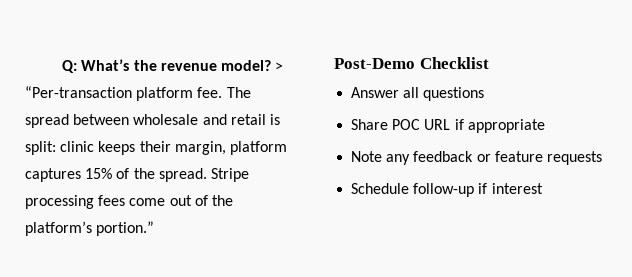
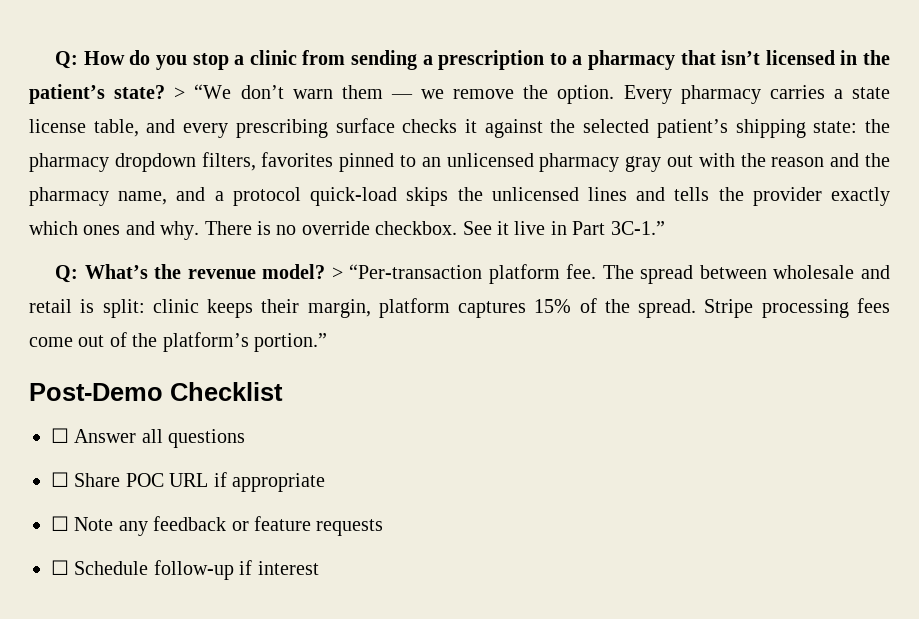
[62,60,78,73] Q: -> [55,50,891,70] [29,84,890,104] [29,118,890,138] [29,152,890,172] [29,187,890,206] [29,221,665,240] [55,265,79,283] Q: How do you stop a clinic from sending a prescription to a pharmacy that isn’t licensed in the patient’s state? > “We don’t warn them — we remove the option. Every pharmacy carries a state license table, and every prescribing surface checks it against the selected patient’s shipping state: the pharmacy dropdown filters, favorites pinned to an unlicensed pharmacy gray out with the reason and the pharmacy name, and a protocol quick-load skips the unlicensed lines and tells the provider exactly which ones and why. There is no override checkbox. See it live in Part 3C-1.” // Q:
(489, 63) none -> [51,428,69,443] ☐
(485, 94) none -> [51,472,69,487] ☐
(545, 126) none -> [51,516,69,531] ☐
(602, 158) none -> [51,560,69,575] ☐

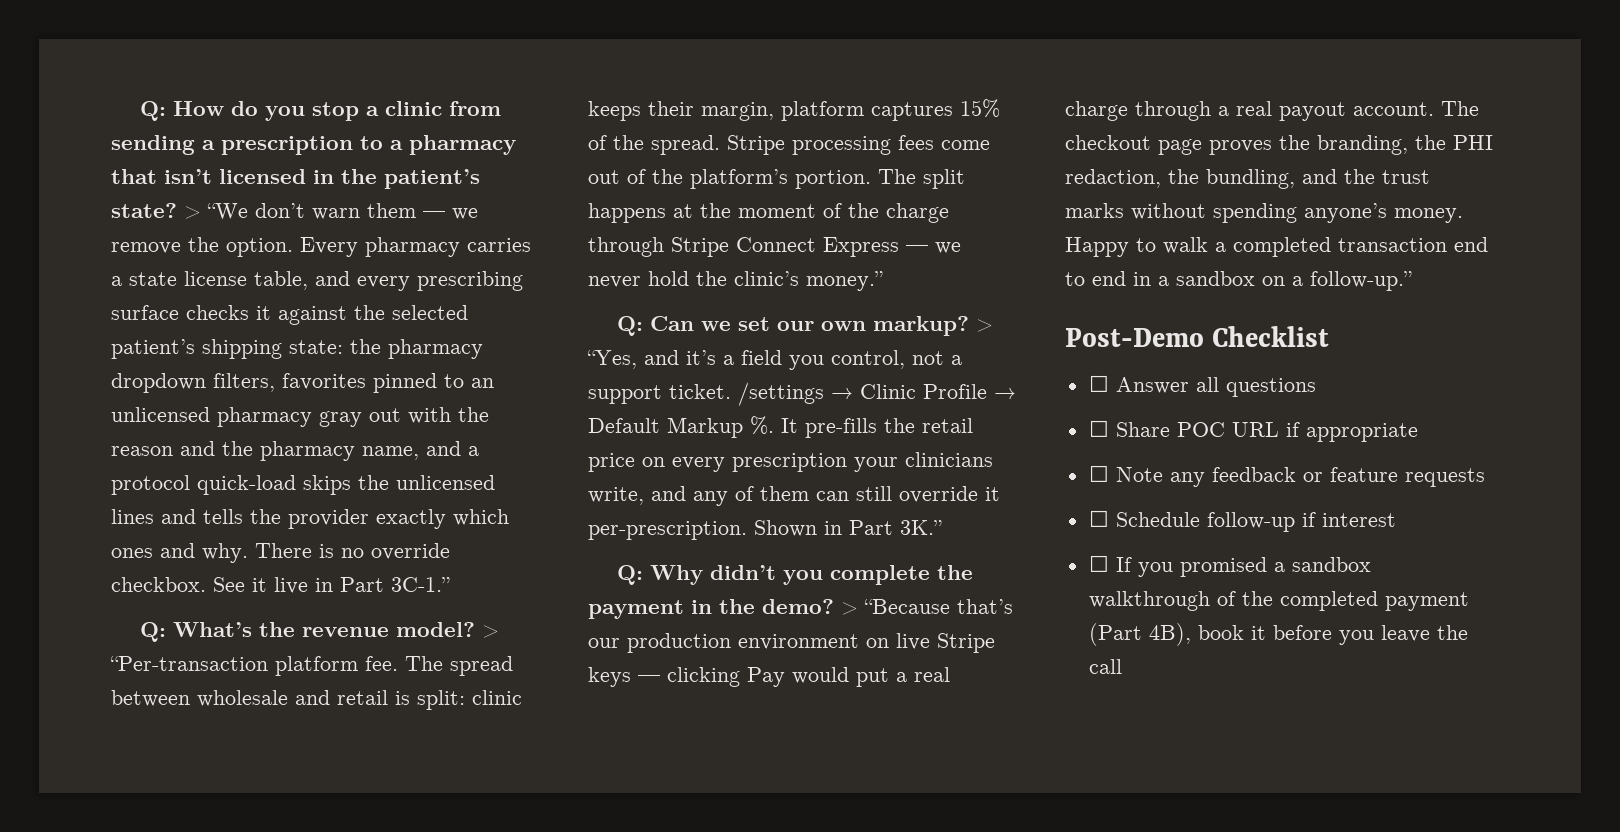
[254,333,327,352] portion.” -> [795,169,965,189] [588,203,949,223] [588,237,961,257] [588,271,883,291] [617,316,994,336] [587,350,962,370] [588,382,1016,406] [588,416,973,438] [588,452,993,472] [588,486,1000,506] [588,520,942,540] [617,565,974,585] [588,599,1013,619] [588,633,995,653] [588,667,950,687] [1065,101,1479,121] [1065,135,1493,155] [1065,169,1430,189] [1065,203,1463,223] [1065,237,1488,257] [1065,271,1412,291] portion. The split happens at the moment of the charge through Stripe Connect Express — we never hold the clinic’s money.” // Q: Can we set our own markup? > “Yes, and it’s a field you control, not a support ticket. /settings → Clinic Profile → Default Markup %. It pre-fills the retail price on every prescription your clinicians write, and any of them can still override it per-prescription. Shown in Part 3K.” // Q: Why didn’t you complete the payment in the demo? > “Because that’s our production environment on live Stripe keys — clicking Pay would put a real charge through a real payout account. The checkout page proves the branding, the PHI redaction, the bundling, and the trust marks without spending anyone’s money. Happy to walk a completed transaction end to end in a sandbox on a follow-up.”
(319, 568) none -> [1088,555,1371,577] [1088,591,1469,611] [1088,623,1468,646] [1088,659,1122,674] // ☐ If you promised a sandbox walkthrough of the completed payment (Part 4B), book it before you leave the call

